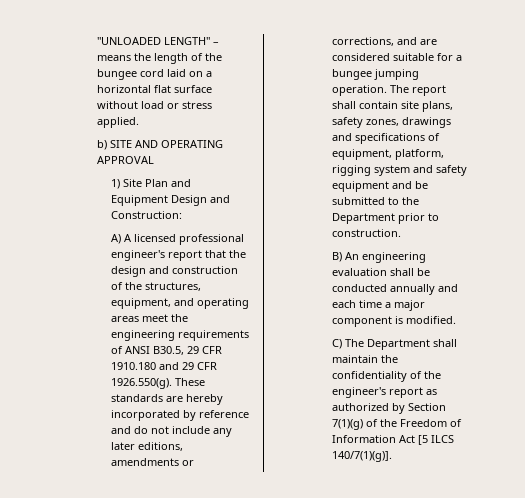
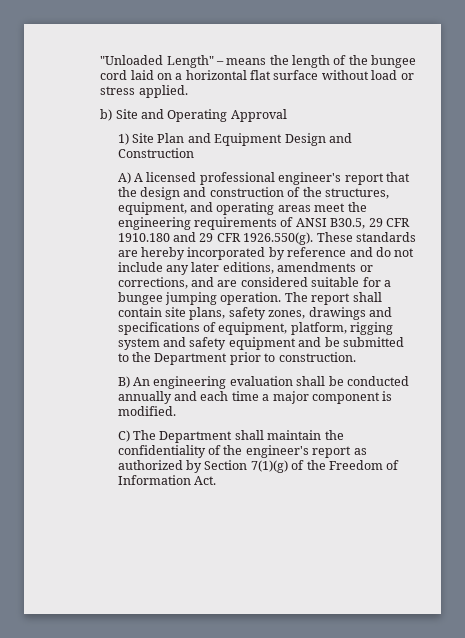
[96,37,210,45] "UNLOADED LENGTH" -> [100,55,214,68] "Unloaded Length"
[109,140,223,148] [96,156,154,164] SITE AND OPERATING APPROVAL -> [115,109,287,122] Site and Operating Approval
[111,211,183,219] Construction: -> [117,148,194,158] Construction
[399,435,455,445] [332,451,393,462] Act [5 ILCS 140/7(1)(g)]. -> [194,476,217,485] Act.

